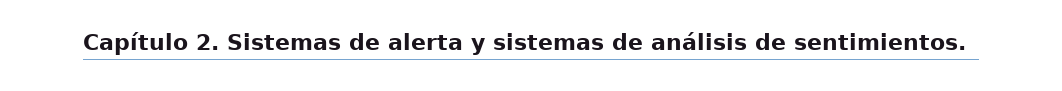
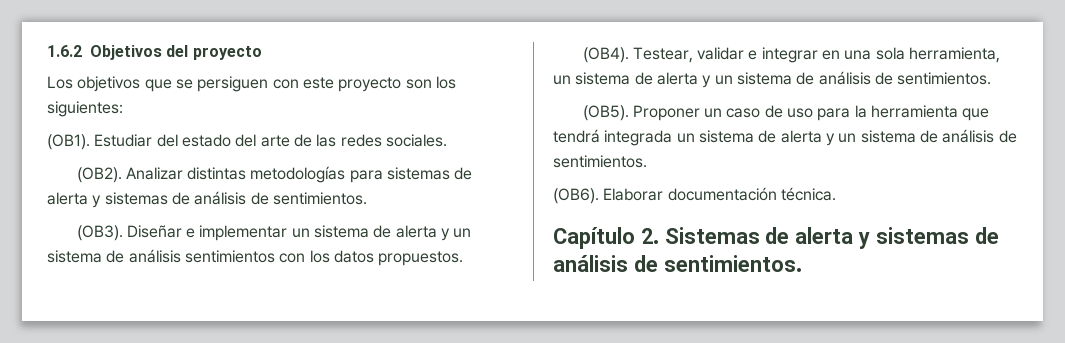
(83, 43) none -> [47,45,262,60] [47,76,456,92] [47,101,123,117] [47,134,447,150] [76,166,473,183] [47,191,367,208] [76,225,472,241] [47,249,464,266] [582,47,1001,63] [553,71,992,88] [582,105,990,121] [553,129,1017,146] [553,155,647,168] [553,187,836,204] 1.6.2 Objetivos del proyecto // Los objetivos que se persiguen con este proyecto son los siguientes: // (OB1). Estudiar del estado del arte de las redes sociales. // (OB2). Analizar distintas metodologías para sistemas de alerta y sistemas de análisis de sentimientos. // (OB3). Diseñar e implementar un sistema de alerta y un sistema de análisis sentimientos con los datos propuestos. // (OB4). Testear, validar e integrar en una sola herramienta, un sistema de alerta y un sistema de análisis de sentimientos. // (OB5). Proponer un caso de uso para la herramienta que tendrá integrada un sistema de alerta y un sistema de análisis de sentimientos. // (OB6). Elaborar documentación técnica. //

